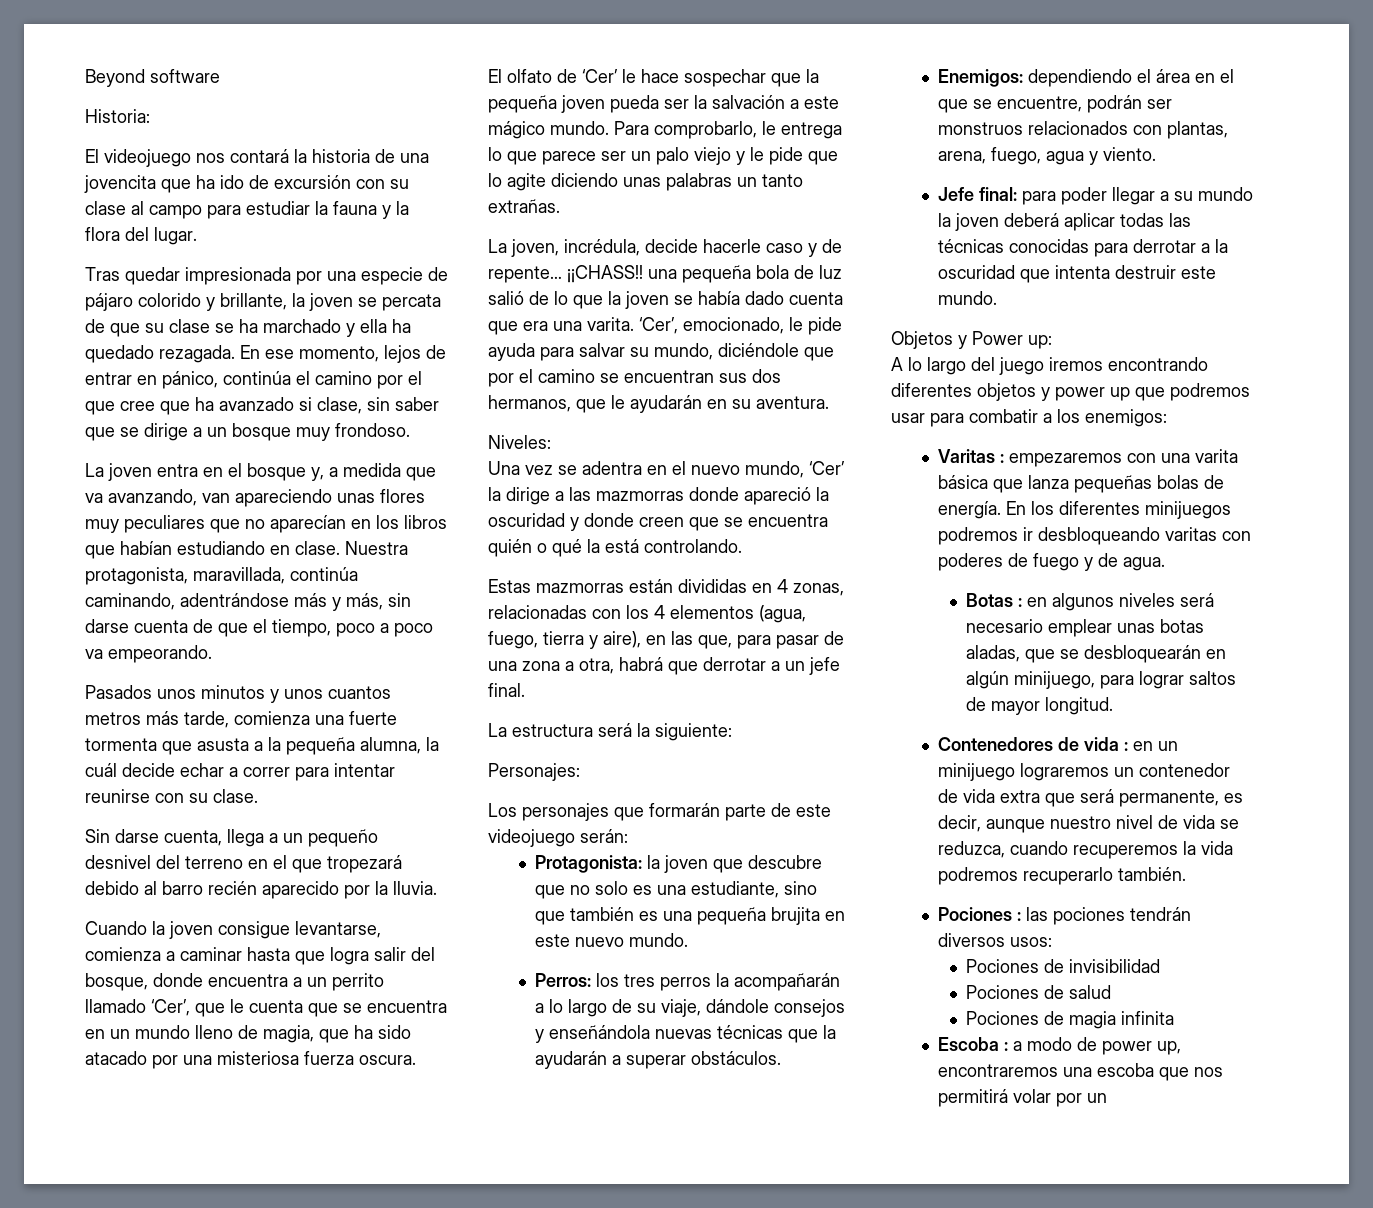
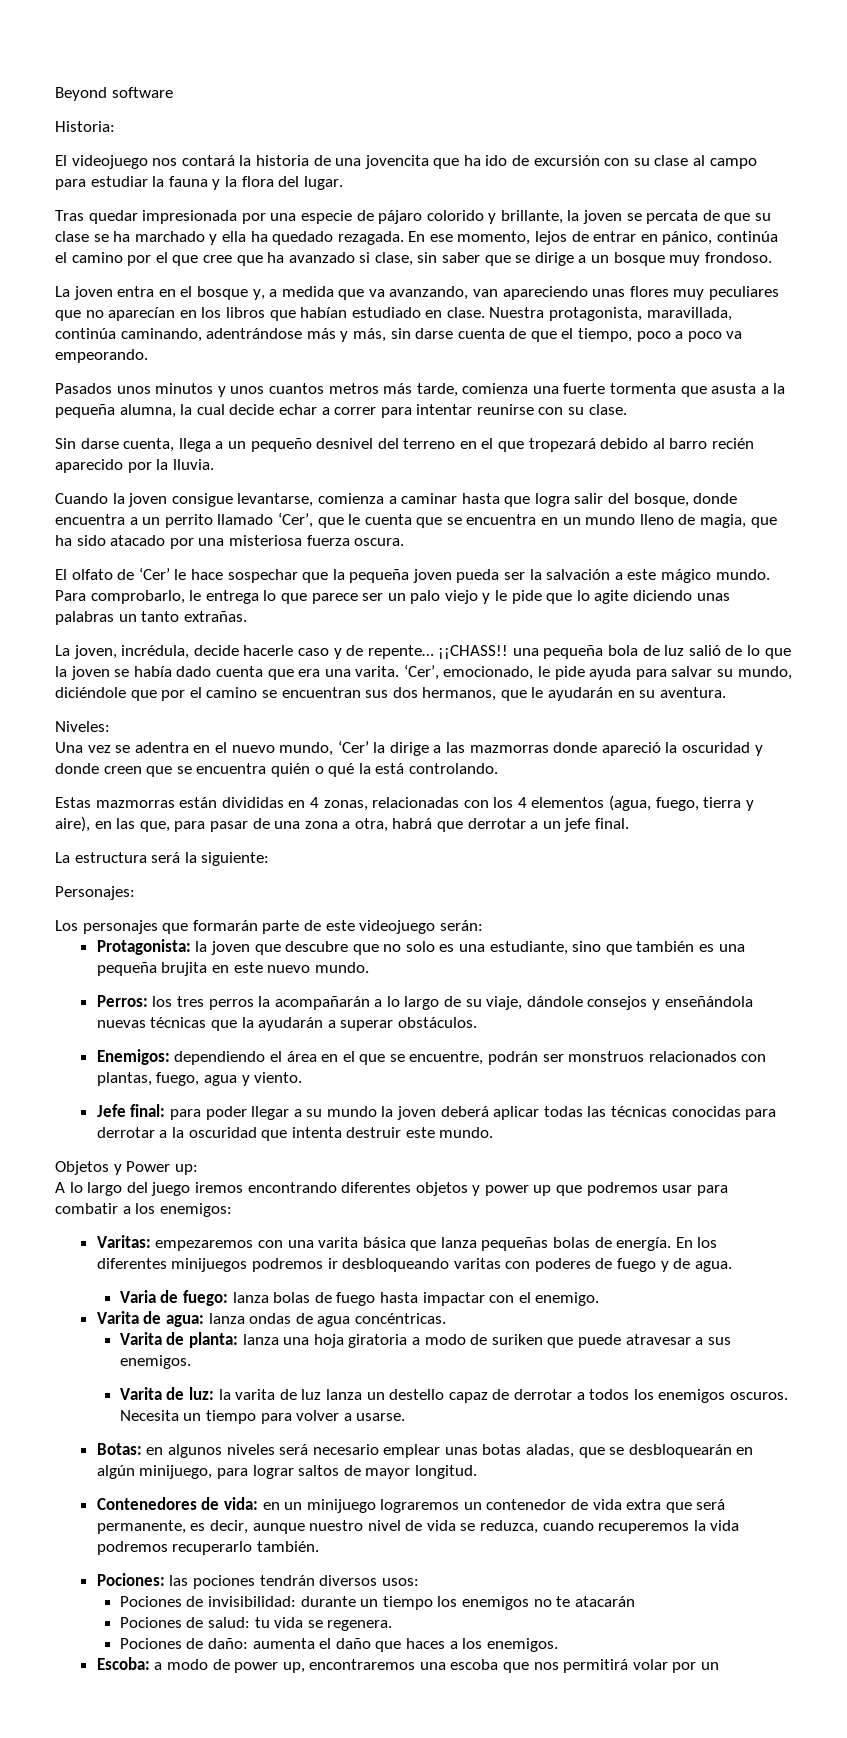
[177,541,265,555] estudiando -> [351,307,421,318] estudiado
[85,763,117,777] cuál -> [196,404,225,415] cual
[938,151,987,164] arena, -> (152, 1079) none
[938,449,1005,463] Varitas : -> [96,1235,151,1248] Varitas:
[966,593,1023,607] Botas : -> [119,1290,600,1306] [96,1311,446,1327] [119,1332,731,1348] [119,1355,191,1369] [119,1387,788,1403] [119,1410,406,1424] [96,1443,142,1455] Varia de fuego: lanza bolas de fuego hasta impactar con el enemigo. // Varita de agua: lanza ondas de agua concéntricas. // Varita de planta: lanza una hoja giratoria a modo de suriken que puede atravesar a sus enemigos. // Varita de luz: la varita de luz lanza un destello capaz de derrotar a todos los enemigos oscuros. Necesita un tiempo para volver a usarse. // Botas:
[1084,737,1129,751] vida : -> [223,1497,258,1510] vida:
[938,907,1022,921] Pociones : -> [96,1573,165,1586] Pociones:
[1069,959,1161,973] [966,985,1112,999] [966,1011,1175,1029] [938,1037,1009,1051] invisibilidad // Pociones de salud // Pociones de magia infinita // Escoba : -> [208,1596,635,1610] [119,1617,393,1631] [119,1638,558,1652] [96,1657,150,1670] invisibilidad: durante un tiempo los enemigos no te atacarán // Pociones de salud: tu vida se regenera. // Pociones de daño: aumenta el daño que haces a los enemigos. // Escoba:

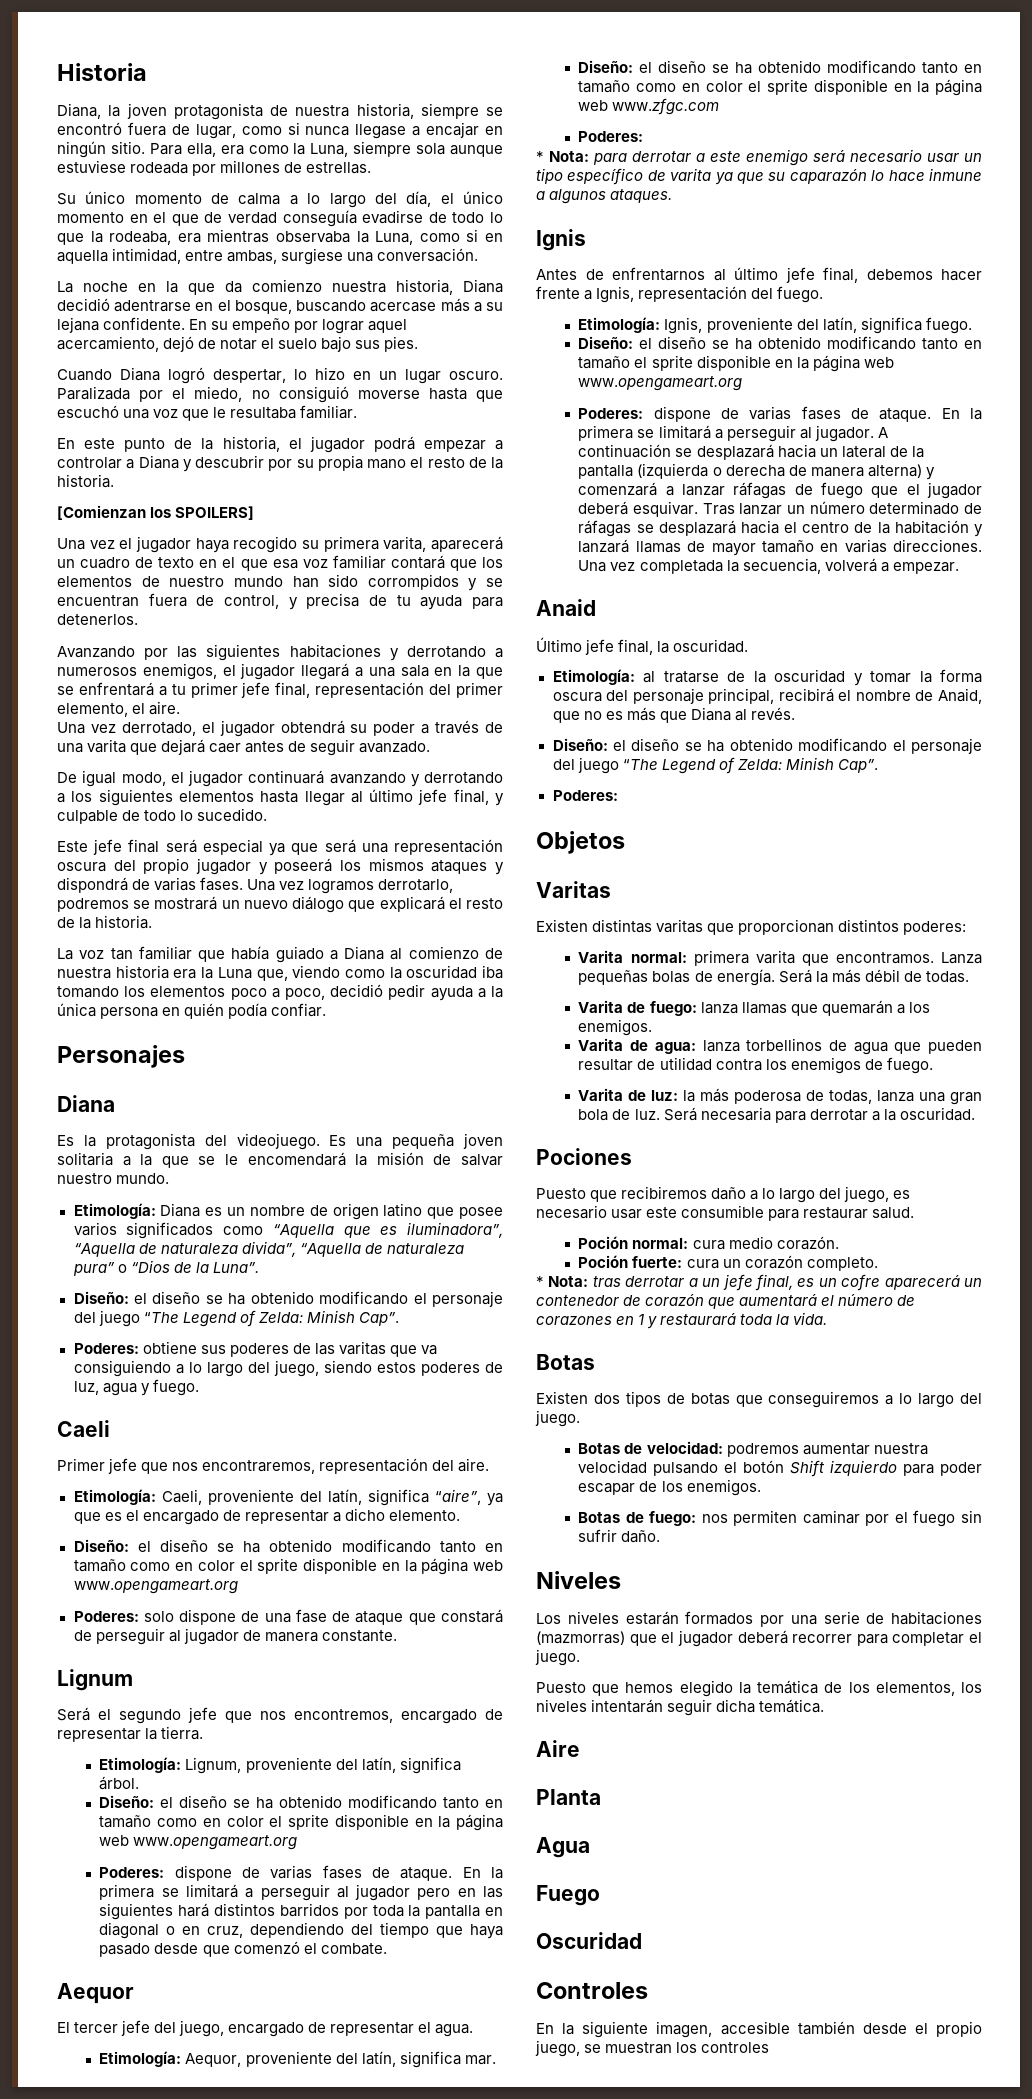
[55,87,173,101] [55,121,115,132] [55,155,757,169] [55,176,343,190] [55,210,772,224] [55,231,779,245] [55,252,772,266] [55,286,780,300] [55,307,732,321] [55,328,743,342] [55,349,148,363] [55,383,786,397] [55,404,627,418] [55,438,755,452] [55,459,214,473] [55,493,738,507] [55,512,777,528] [55,535,405,549] [55,567,770,583] [55,590,730,604] [55,611,247,625] [55,645,791,659] [55,664,792,680] [55,687,726,701] [55,721,110,732] [55,740,763,756] [55,763,498,777] [55,795,754,811] [55,816,630,832] [55,852,270,866] [55,886,135,900] [55,920,483,934] [96,939,745,955] [96,962,369,976] [96,995,753,1010] [96,1017,477,1031] [96,1049,767,1065] [96,1072,303,1086] [96,1104,777,1120] [96,1127,494,1141] [55,1161,198,1175] [55,1182,728,1196] [55,1203,232,1217] [96,1235,718,1251] [96,1258,732,1272] [119,1290,600,1306] Beyond software // Historia: // El videojuego nos contará la historia de una jovencita que ha ido de excursión con su clase al campo para estudiar la fauna y la flora del lugar. // Tras quedar impresionada por una especie de pájaro colorido y brillante, la joven se percata de que su clase se ha marchado y ella ha quedado rezagada. En ese momento, lejos de entrar en pánico, continúa el camino por el que cree que ha avanzado si clase, sin saber que se dirige a un bosque muy frondoso. // La joven entra en el bosque y, a medida que va avanzando, van apareciendo unas flores muy peculiares que no aparecían en los libros que habían estudiado en clase. Nuestra protagonista, maravillada, continúa caminando, adentrándose más y más, sin darse cuenta de que el tiempo, poco a poco va empeorando. // Pasados unos minutos y unos cuantos metros más tarde, comienza una fuerte tormenta que asusta a la pequeña alumna, la cual decide echar a correr para intentar reunirse con su clase. // Sin darse cuenta, llega a un pequeño desnivel del terreno en el que tropezará debido al barro recién aparecido por la lluvia. // Cuando la joven consigue levantarse, comienza a caminar hasta que logra salir del bosque, donde encuentra a un perrito llamado ‘Cer’, que le cuenta que se encuentra en un mundo lleno de magia, que ha sido atacado por una misteriosa fuerza oscura. // El olfato de ‘Cer’ le hace sospechar que la pequeña joven pueda ser la salvación a este mágico mundo. Para comprobarlo, le entrega lo que parece ser un palo viejo y le pide que lo agite diciendo unas palabras un tanto extrañas. // La joven, incrédula, decide hacerle caso y de repente… ¡¡CHASS!! una pequeña bola de luz salió de lo que la joven se había dado cuenta que era una varita. ‘Cer’, emocionado, le pide ayuda para salvar su mundo, diciéndole que por el camino se encuentran sus dos hermanos, que le ayudarán en su aventura. // Niveles: // Una vez se adentra en el nuevo mundo, ‘Cer’ la dirige a las mazmorras donde apareció la oscuridad y donde creen que se encuentra quién o qué la está controlando. // Estas mazmorras están divididas en 4 zonas, relacionadas con los 4 elementos (agua, fuego, tierra y aire), en las que, para pasar de una zona a otra, habrá que derrotar a un jefe final. // La estructura será la siguiente: // Personajes: // Los personajes que formarán parte de este videojuego serán: // Protagonista: la joven que descubre que no solo es una estudiante, sino que también es una pequeña brujita en este nuevo mundo. // Perros: los tres perros la acompañarán a lo largo de su viaje, dándole consejos y enseñándola nuevas técnicas que la ayudarán a superar obstáculos. // Enemigos: dependiendo el área en el que se encuentre, podrán ser monstruos relacionados con plantas, fuego, agua y viento. // Jefe final: para poder llegar a su mundo la joven deberá aplicar todas las técnicas conocidas para derrotar a la oscuridad que intenta destruir este mundo. // Objetos y Power up: // A lo largo del juego iremos encontrando diferentes objetos y power up que podremos usar para combatir a los enemigos: // Varitas: empezaremos con una varita básica que lanza pequeñas bolas de energía. En los diferentes minijuegos podremos ir desbloqueando varitas con poderes de fuego y de agua. // Varia de fuego: lanza bolas de fuego hasta impactar con el enemigo. -> [57,63,147,81] [57,103,503,120] [57,122,503,139] [57,141,503,158] [57,160,372,176] [57,191,504,208] [57,210,504,227] [57,229,504,245] [57,248,479,265] [57,279,503,295] [57,298,504,314] [57,317,408,334] [57,336,419,352] [57,367,503,384] [57,386,503,403] [57,405,358,421] [57,436,504,453] [57,455,503,472] [57,474,114,488] [57,505,255,520] [57,536,504,553] [57,555,503,571] [57,574,503,591] [57,593,504,610] [57,614,138,625] [57,644,504,661] [57,663,504,680] [57,682,504,698] [57,701,181,717] [57,720,503,737] [57,739,431,756] [57,770,503,787] [57,789,505,806] [57,808,268,824] [57,839,504,856] [57,858,505,875] [57,877,454,894] [57,896,504,913] [57,915,153,929] [57,946,503,963] [57,965,503,981] [57,984,503,1001] [57,1003,327,1019] [57,1045,185,1068] [57,1095,115,1112] [57,1133,503,1150] [57,1152,504,1168] [57,1173,170,1184] [73,1203,503,1220] [73,1222,503,1239] [73,1241,464,1257] [72,1260,259,1276] [73,1291,503,1307] [73,1310,399,1327] [73,1341,437,1357] [73,1360,503,1377] [73,1379,199,1396] [57,1420,110,1437] [57,1458,490,1474] [73,1489,503,1506] [73,1508,460,1525] [73,1539,503,1553] [73,1558,503,1575] [73,1579,238,1594] [73,1609,503,1625] [73,1628,397,1645] [57,1669,133,1691] [57,1707,503,1724] [57,1726,204,1742] [99,1757,461,1774] [99,1776,140,1790] [99,1795,503,1809] [99,1814,504,1831] [99,1835,298,1850] [99,1865,503,1881] [99,1884,504,1901] [99,1903,503,1920] [99,1922,503,1939] [99,1941,387,1957] [57,1983,134,2004] [57,2020,474,2037] [99,2051,496,2068] [578,60,982,74] [578,79,983,96] [578,98,720,115] [578,131,644,142] [536,149,982,166] [536,168,982,185] [536,189,673,204] [536,229,586,251] [536,267,982,283] [536,286,824,303] [578,317,972,334] [578,336,982,350] [578,355,894,372] [578,376,743,391] [578,406,982,422] [578,425,888,442] [578,444,924,460] [578,463,935,480] [578,482,982,499] [578,501,982,517] [578,520,984,537] [578,539,982,556] [578,558,959,574] [536,599,596,616] [536,637,749,655] [552,669,982,686] [552,688,982,704] [552,707,795,723] [552,738,982,754] [552,757,878,774] [552,790,618,801] [536,831,625,854] [536,881,611,898] [536,919,967,935] [578,950,982,966] [578,969,969,986] [578,1000,930,1016] [578,1019,653,1036] Historia // Diana, la joven protagonista de nuestra historia, siempre se encontró fuera de lugar, como si nunca llegase a encajar en ningún sitio. Para ella, era como la Luna, siempre sola aunque estuviese rodeada por millones de estrellas. // Su único momento de calma a lo largo del día, el único momento en el que de verdad conseguía evadirse de todo lo que la rodeaba, era mientras observaba la Luna, como si en aquella intimidad, entre ambas, surgiese una conversación. // La noche en la que da comienzo nuestra historia, Diana decidió adentrarse en el bosque, buscando acercase más a su lejana confidente. En su empeño por lograr aquel acercamiento, dejó de notar el suelo bajo sus pies. // Cuando Diana logró despertar, lo hizo en un lugar oscuro. Paralizada por el miedo, no consiguió moverse hasta que escuchó una voz que le resultaba familiar. // En este punto de la historia, el jugador podrá empezar a controlar a Diana y descubrir por su propia mano el resto de la historia. // [Comienzan los SPOILERS] // Una vez el jugador haya recogido su primera varita, aparecerá un cuadro de texto en el que esa voz familiar contará que los elementos de nuestro mundo han sido corrompidos y se encuentran fuera de control, y precisa de tu ayuda para detenerlos. // Avanzando por las siguientes habitaciones y derrotando a numerosos enemigos, el jugador llegará a una sala en la que se enfrentará a tu primer jefe final, representación del primer elemento, el aire. // Una vez derrotado, el jugador obtendrá su poder a través de una varita que dejará caer antes de seguir avanzado. // De igual modo, el jugador continuará avanzando y derrotando a los siguientes elementos hasta llegar al último jefe final, y culpable de todo lo sucedido. // Este jefe final será especial ya que será una representación oscura del propio jugador y poseerá los mismos ataques y dispondrá de varias fases. Una vez logramos derrotarlo, podremos se mostrará un nuevo diálogo que explicará el resto de la historia. // La voz tan familiar que había guiado a Diana al comienzo de nuestra historia era la Luna que, viendo como la oscuridad iba tomando los elementos poco a poco, decidió pedir ayuda a la única persona en quién podía confiar. // Personajes // Diana // Es la protagonista del videojuego. Es una pequeña joven solitaria a la que se le encomendará la misión de salvar nuestro mundo. // Etimología: Diana es un nombre de origen latino que posee varios significados como “Aquella que es iluminadora”, “Aquella de naturaleza divida”, “Aquella de naturaleza pura” o “Dios de la Luna”. // Diseño: el diseño se ha obtenido modificando el personaje del juego “The Legend of Zelda: Minish Cap”. // Poderes: obtiene sus poderes de las varitas que va consiguiendo a lo largo del juego, siendo estos poderes de luz, agua y fuego. // Caeli // Primer jefe que nos encontraremos, representación del aire. // Etimología: Caeli, proveniente del latín, significa “aire”, ya que es el encargado de representar a dicho elemento. // Diseño: el diseño se ha obtenido modificando tanto en tamaño como en color el sprite disponible en la página web www.opengameart.org // Poderes: solo dispone de una fase de ataque que constará de perseguir al jugador de manera constante. // Lignum // Será el segundo jefe que nos encontremos, encargado de representar la tierra. // Etimología: Lignum, proveniente del latín, significa árbol. // Diseño: el diseño se ha obtenido modificando tanto en tamaño como en color el sprite disponible en la página web www.opengameart.org // Poderes: dispone de varias fases de ataque. En la primera se limitará a perseguir al jugador pero en las siguientes hará distintos barridos por toda la pantalla en diagonal o en cruz, dependiendo del tiempo que haya pasado desde que comenzó el combate. // Aequor // El tercer jefe del juego, encargado de representar el agua. // Etimología: Aequor, proveniente del latín, significa mar. // Diseño: el diseño se ha obtenido modificando tanto en tamaño como en color el sprite disponible en la página web www.zfgc.com // Poderes: // * Nota: para derrotar a este enemigo será necesario usar un tipo específico de varita ya que su caparazón lo hace inmune a algunos ataques. // Ignis // Antes de enfrentarnos al último jefe final, debemos hacer frente a Ignis, representación del fuego. // Etimología: Ignis, proveniente del latín, significa fuego. // Diseño: el diseño se ha obtenido modificando tanto en tamaño el sprite disponible en la página web www.opengameart.org // Poderes: dispone de varias fases de ataque. En la primera se limitará a perseguir al jugador. A continuación se desplazará hacia un lateral de la pantalla (izquierda o derecha de manera alterna) y comenzará a lanzar ráfagas de fuego que el jugador deberá esquivar. Tras lanzar un número determinado de ráfagas se desplazará hacia el centro de la habitación y lanzará llamas de mayor tamaño en varias direcciones. Una vez completada la secuencia, volverá a empezar. // Anaid // Último jefe final, la oscuridad. // Etimología: al tratarse de la oscuridad y tomar la forma oscura del personaje principal, recibirá el nombre de Anaid, que no es más que Diana al revés. // Diseño: el diseño se ha obtenido modificando el personaje del juego “The Legend of Zelda: Minish Cap”. // Poderes: // Objetos // Varitas // Existen distintas varitas que proporcionan distintos poderes: // Varita normal: primera varita que encontramos. Lanza pequeñas bolas de energía. Será la más débil de todas. // Varita de fuego: lanza llamas que quemarán a los enemigos.
[249,1313,292,1324] ondas -> [746,1038,823,1051] torbellinos
[354,1313,446,1324] [119,1332,731,1348] [119,1355,191,1369] [119,1387,788,1403] [119,1410,406,1424] [96,1443,754,1458] [96,1465,477,1479] [96,1497,726,1513] [96,1520,740,1534] [96,1541,319,1555] [96,1573,419,1589] [119,1596,635,1610] [119,1617,393,1631] [119,1638,558,1652] [96,1657,720,1673] concéntricas. // Varita de planta: lanza una hoja giratoria a modo de suriken que puede atravesar a sus enemigos. // Varita de luz: la varita de luz lanza un destello capaz de derrotar a todos los enemigos oscuros. Necesita un tiempo para volver a usarse. // Botas: en algunos niveles será necesario emplear unas botas aladas, que se desbloquearán en algún minijuego, para lograr saltos de mayor longitud. // Contenedores de vida: en un minijuego lograremos un contenedor de vida extra que será permanente, es decir, aunque nuestro nivel de vida se reduzca, cuando recuperemos la vida podremos recuperarlo también. // Pociones: las pociones tendrán diversos usos: // Pociones de invisibilidad: durante un tiempo los enemigos no te atacarán // Pociones de salud: tu vida se regenera. // Pociones de daño: aumenta el daño que haces a los enemigos. // Escoba: a modo de power up, encontraremos una escoba que nos permitirá volar por un -> [894,1040,982,1054] [578,1057,933,1074] [578,1088,982,1105] [578,1107,975,1123] [536,1148,632,1165] [536,1186,911,1203] [536,1205,915,1221] [578,1236,839,1250] [578,1255,878,1271] [536,1274,982,1291] [536,1293,916,1309] [536,1312,828,1329] [536,1354,595,1370] [536,1391,982,1408] [535,1410,580,1427] [578,1441,928,1457] [578,1460,983,1477] [578,1479,761,1496] [578,1510,982,1527] [578,1529,661,1543] [536,1571,621,1589] [536,1611,982,1627] [536,1630,982,1647] [535,1649,580,1666] [536,1680,982,1697] [536,1699,825,1716] [536,1740,580,1757] [536,1789,601,1805] [536,1837,590,1858] [536,1885,600,1906] [536,1932,642,1949] [536,1982,648,1999] [536,2021,982,2038] [535,2040,770,2057] que pueden resultar de utilidad contra los enemigos de fuego. // Varita de luz: la más poderosa de todas, lanza una gran bola de luz. Será necesaria para derrotar a la oscuridad. // Pociones // Puesto que recibiremos daño a lo largo del juego, es necesario usar este consumible para restaurar salud. // Poción normal: cura medio corazón. // Poción fuerte: cura un corazón completo. // * Nota: tras derrotar a un jefe final, es un cofre aparecerá un contenedor de corazón que aumentará el número de corazones en 1 y restaurará toda la vida. // Botas // Existen dos tipos de botas que conseguiremos a lo largo del juego. // Botas de velocidad: podremos aumentar nuestra velocidad pulsando el botón Shift izquierdo para poder escapar de los enemigos. // Botas de fuego: nos permiten caminar por el fuego sin sufrir daño. // Niveles // Los niveles estarán formados por una serie de habitaciones (mazmorras) que el jugador deberá recorrer para completar el juego. // Puesto que hemos elegido la temática de los elementos, los niveles intentarán seguir dicha temática. // Aire // Planta // Agua // Fuego // Oscuridad // Controles // En la siguiente imagen, accesible también desde el propio juego, se muestran los controles

